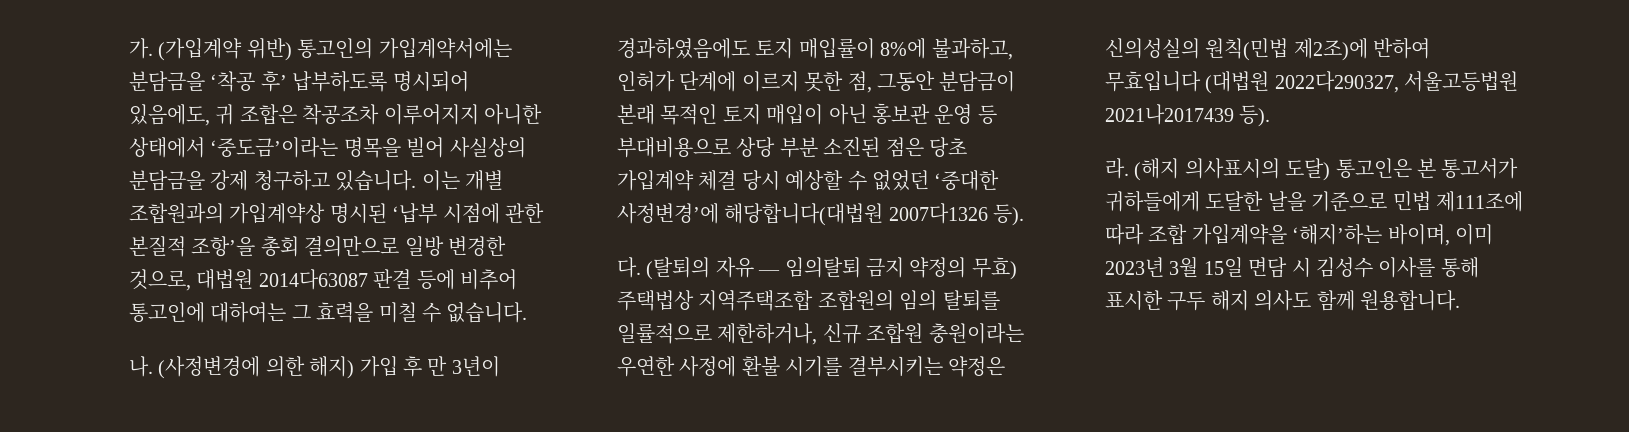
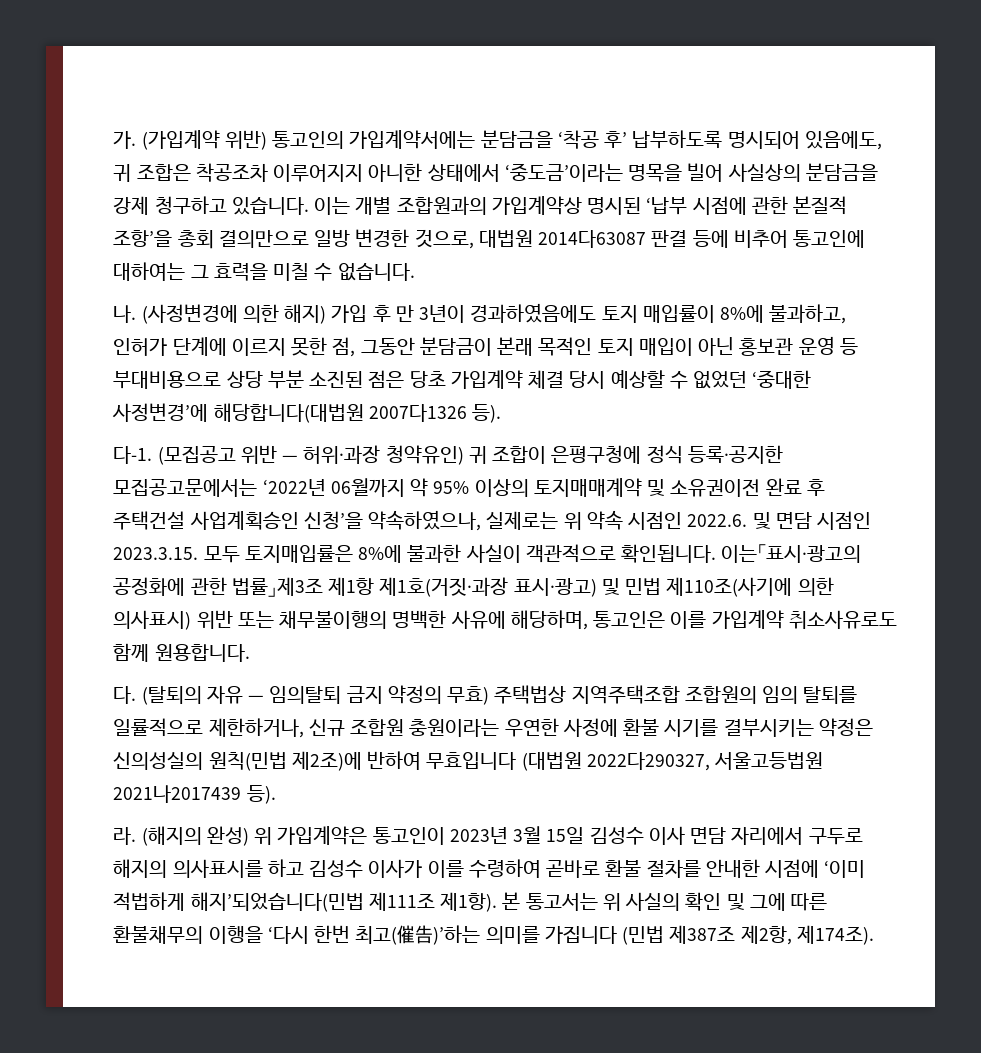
(1025, 215) none -> [113,445,783,465] [113,478,825,497] [113,510,872,531] [113,544,862,563] [113,577,834,597] [113,610,897,630] [113,643,250,662] // 다-1. (모집공고 위반 — 허위·과장 청약유인) 귀 조합이 은평구청에 정식 등록·공지한 모집공고문에서는 ‘2022년 06월까지 약 95% 이상의 토지매매계약 및 소유권이전 완료 후 주택건설 사업계획승인 신청’을 약속하였으나, 실제로는 위 약속 시점인 2022.6. 및 면담 시점인 2023.3.15. 모두 토지매입률은 8%에 불과한 사실이 객관적으로 확인됩니다. 이는「표시·광고의 공정화에 관한 법률」제3조 제1항 제1호(거짓·과장 표시·광고) 및 민법 제110조(사기에 의한 의사표시) 위반 또는 채무불이행의 명백한 사유에 해당하며, 통고인은 이를 가입계약 취소사유로도 함께 원용합니다.
[1134,158,1519,181] [1104,191,1523,212] [1104,224,1493,246] [1104,256,1479,278] [1104,290,1460,311] (해지 의사표시의 도달) 통고인은 본 통고서가 귀하들에게 도달한 날을 기준으로 민법 제111조에 따라 조합 가입계약을 ‘해지’하는 바이며, 이미 2023년 3월 15일 면담 시 김성수 이사를 통해 표시한 구두 해지 의사도 함께 원용합니다. -> [141,826,863,846] [113,859,866,878] [113,892,828,912] [113,925,874,945] (해지의 완성) 위 가입계약은 통고인이 2023년 3월 15일 김성수 이사 면담 자리에서 구두로 해지의 의사표시를 하고 김성수 이사가 이를 수령하여 곧바로 환불 절차를 안내한 시점에 ‘이미 적법하게 해지’되었습니다(민법 제111조 제1항). 본 통고서는 위 사실의 확인 및 그에 따른 환불채무의 이행을 ‘다시 한번 최고(催告)’하는 의미를 가집니다 (민법 제387조 제2항, 제174조).

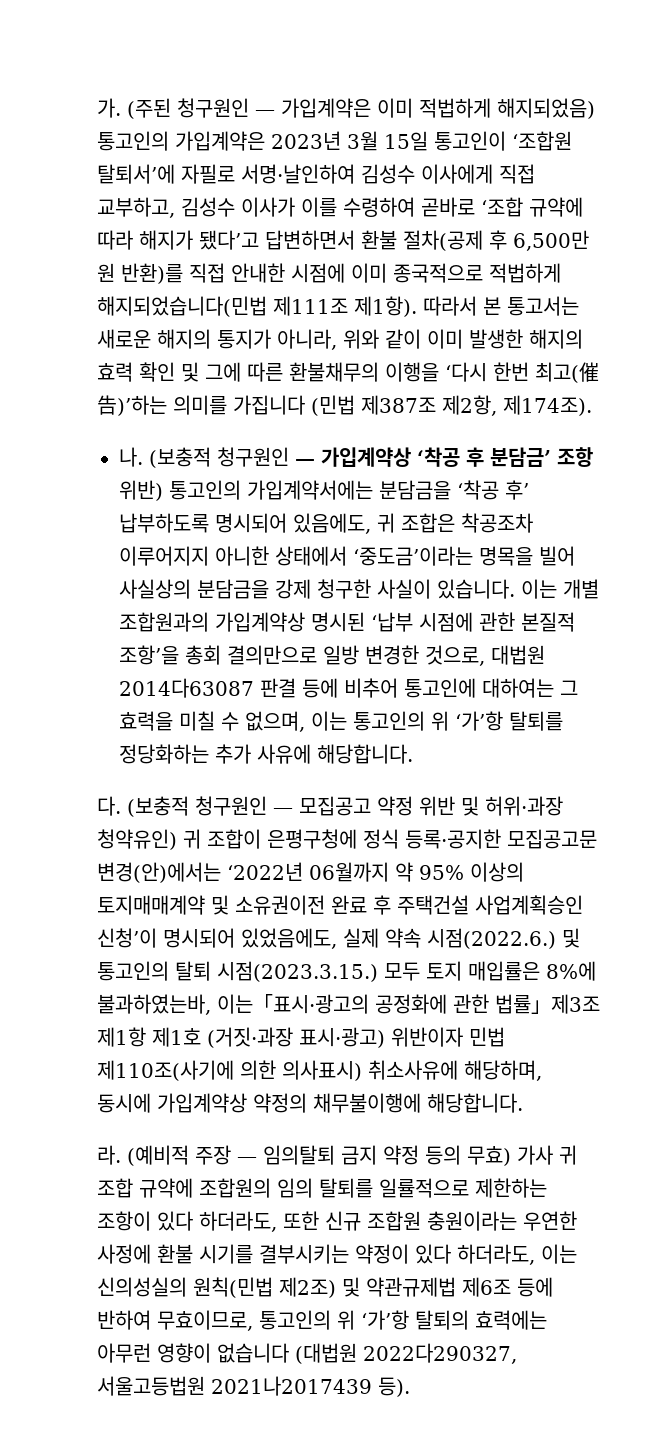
[141,130,220,150] (가입계약 -> [127,98,596,119] [97,131,573,151] [97,164,536,184] [97,197,584,218] [97,230,590,251] [97,263,562,284] [97,296,580,317] [97,329,584,350] [97,362,600,383] [97,395,593,416] [119,447,594,468] (주된 청구원인 — 가입계약은 이미 적법하게 해지되었음) 통고인의 가입계약은 2023년 3월 15일 통고인이 ‘조합원 탈퇴서’에 자필로 서명·날인하여 김성수 이사에게 직접 교부하고, 김성수 이사가 이를 수령하여 곧바로 ‘조합 규약에 따라 해지가 됐다’고 답변하면서 환불 절차(공제 후 6,500만 원 반환)를 직접 안내한 시점에 이미 종국적으로 적법하게 해지되었습니다(민법 제111조 제1항). 따라서 본 통고서는 새로운 해지의 통지가 아니라, 위와 같이 이미 발생한 해지의 효력 확인 및 그에 따른 환불채무의 이행을 ‘다시 한번 최고(催告)’하는 의미를 가집니다 (민법 제387조 제2항, 제174조). // 나. (보충적 청구원인 — 가입계약상 ‘착공 후 분담금’ 조항
[154,196,227,214] 청구하고 -> [317,579,432,599] 청구한 사실이
[337,263,415,281] [113,303,847,324] [113,336,858,357] [113,370,812,389] [112,403,502,423] [113,445,299,465] 없습니다. // 나. (사정변경에 의한 해지) 가입 후 만 3년이 경과하였음에도 토지 매입률이 8%에 불과하고, 인허가 단계에 이르지 못한 점, 그동안 분담금이 본래 목적인 토지 매입이 아닌 홍보관 운영 등 부대비용으로 상당 부분 소진된 점은 당초 가입계약 체결 당시 예상할 수 없었던 ‘중대한 사정변경’에 해당합니다(대법원 2007다1326 등). // 다-1. (모집공고 위반 — -> [245,711,564,732] [119,744,414,764] [97,796,480,817] 없으며, 이는 통고인의 위 ‘가’항 탈퇴를 정당화하는 추가 사유에 해당합니다. // 다. (보충적 청구원인 — 모집공고 약정 위반 및
[113,479,258,497] 모집공고문에서는 -> [507,829,598,849] [97,862,222,883] 모집공고문 변경(안)에서는
[303,510,872,531] [113,544,717,563] 신청’을 약속하였으나, 실제로는 위 약속 시점인 2022.6. 및 면담 시점인 2023.3.15. 모두 토지매입률은 8%에 불과한 사실이 객관적으로 확인됩니다. -> [97,928,581,949] [97,961,597,982] [97,994,212,1015] 신청’이 명시되어 있었음에도, 실제 약속 시점(2022.6.) 및 통고인의 탈퇴 시점(2023.3.15.) 모두 토지 매입률은 8%에 불과하였는바,
[379,577,834,597] [113,610,897,630] [113,643,250,662] [113,685,858,705] [113,718,304,738] 제1호(거짓·과장 표시·광고) 및 민법 제110조(사기에 의한 의사표시) 위반 또는 채무불이행의 명백한 사유에 해당하며, 통고인은 이를 가입계약 취소사유로도 함께 원용합니다. // 다. (탈퇴의 자유 — 임의탈퇴 금지 약정의 무효) 주택법상 지역주택조합 조합원의 임의 탈퇴를 일률적으로 제한하거나, -> [152,1027,506,1048] [97,1060,543,1081] [97,1093,524,1113] [97,1145,578,1166] [97,1178,548,1198] [97,1211,320,1232] 제1호 (거짓·과장 표시·광고) 위반이자 민법 제110조(사기에 의한 의사표시) 취소사유에 해당하며, 동시에 가입계약상 약정의 채무불이행에 해당합니다. // 라. (예비적 주장 — 임의탈퇴 금지 약정 등의 무효) 가사 귀 조합 규약에 조합원의 임의 탈퇴를 일률적으로 제한하는 조항이 있다 하더라도, 또한
[818,718,873,737] [113,751,517,771] 약정은 신의성실의 원칙(민법 제2조)에 반하여 무효입니다 -> [355,1244,578,1265] [97,1277,554,1298] [97,1310,548,1331] [97,1343,290,1363] 약정이 있다 하더라도, 이는 신의성실의 원칙(민법 제2조) 및 약관규제법 제6조 등에 반하여 무효이므로, 통고인의 위 ‘가’항 탈퇴의 효력에는 아무런 영향이 없습니다
[113,826,863,846] [113,859,866,878] [113,892,828,912] [113,925,874,945] // 라. (해지의 완성) 위 가입계약은 통고인이 2023년 3월 15일 김성수 이사 면담 자리에서 구두로 해지의 의사표시를 하고 김성수 이사가 이를 수령하여 곧바로 환불 절차를 안내한 시점에 ‘이미 적법하게 해지’되었습니다(민법 제111조 제1항). 본 통고서는 위 사실의 확인 및 그에 따른 환불채무의 이행을 ‘다시 한번 최고(催告)’하는 의미를 가집니다 (민법 제387조 제2항, 제174조). -> (411, 1387) none

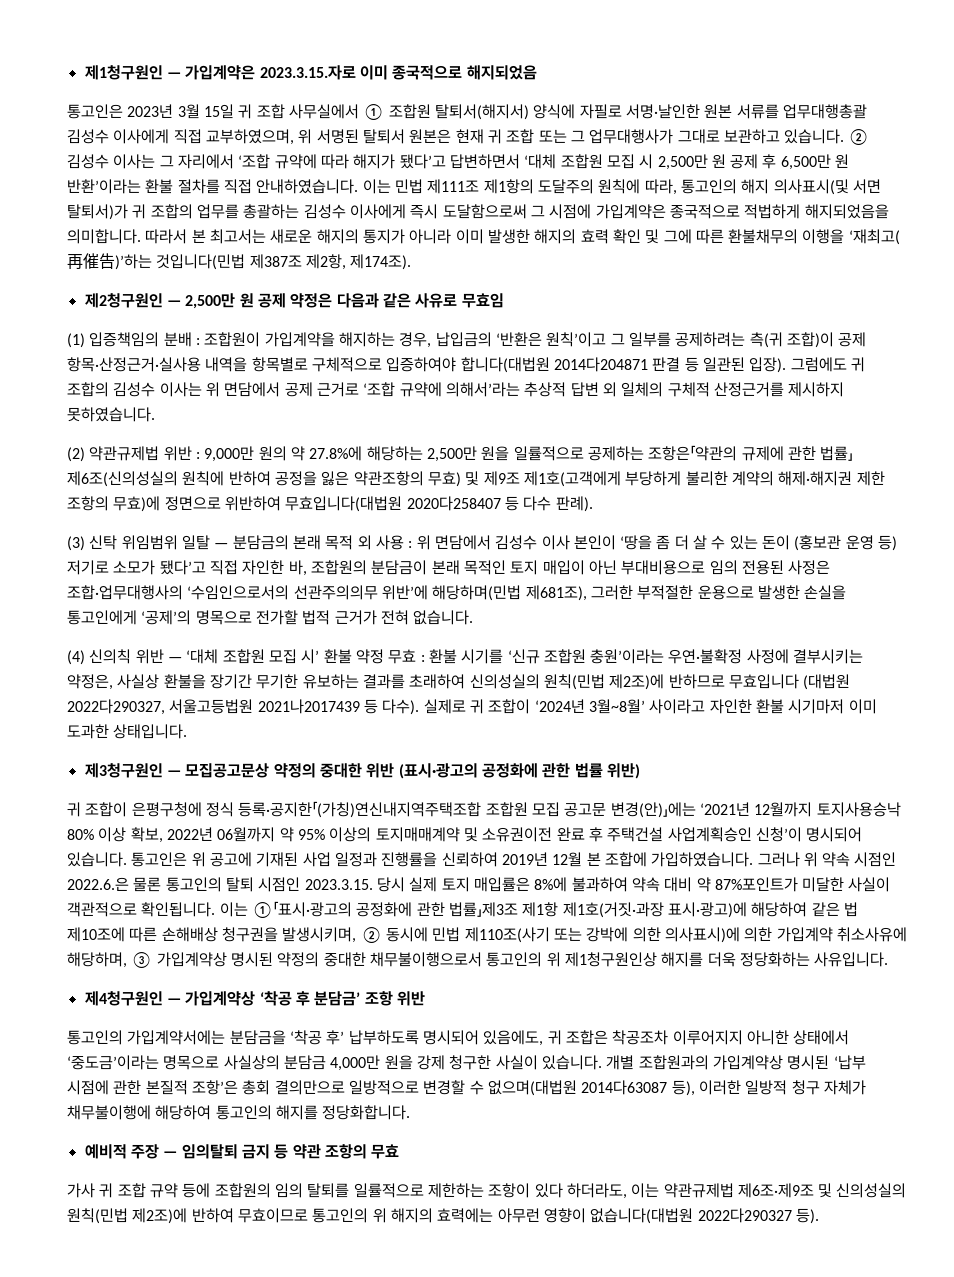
[97,98,596,119] [97,131,573,151] [97,164,536,184] [97,197,476,218] 가. (주된 청구원인 — 가입계약은 이미 적법하게 해지되었음) 통고인의 가입계약은 2023년 3월 15일 통고인이 ‘조합원 탈퇴서’에 자필로 서명·날인하여 김성수 이사에게 직접 교부하고, 김성수 이사가 이를 수령하여 곧바로 -> [84,65,537,80] [67,104,867,120] [67,129,870,145] [67,154,235,169] 제1청구원인 — 가입계약은 2023.3.15.자로 이미 종국적으로 해지되었음 // 통고인은 2023년 3월 15일 귀 조합 사무실에서 ① 조합원 탈퇴서(해지서) 양식에 자필로 서명·날인한 원본 서류를 업무대행총괄 김성수 이사에게 직접 교부하였으며, 위 서명된 탈퇴서 원본은 현재 귀 조합 또는 그 업무대행사가 그대로 보관하고 있습니다. ② 김성수 이사는 그 자리에서
[361,230,590,251] [97,263,562,284] [97,296,418,317] 환불 절차(공제 후 6,500만 원 반환)를 직접 안내한 시점에 이미 종국적으로 적법하게 해지되었습니다(민법 제111조 제1항). -> [524,154,850,170] [67,179,881,195] [67,204,889,220] [67,229,142,244] ‘대체 조합원 모집 시 2,500만 원 공제 후 6,500만 원 반환’이라는 환불 절차를 직접 안내하였습니다. 이는 민법 제111조 제1항의 도달주의 원칙에 따라, 통고인의 해지 의사표시(및 서면 탈퇴서)가 귀 조합의 업무를 총괄하는 김성수 이사에게 즉시 도달함으로써 그 시점에 가입계약은 종국적으로 적법하게 해지되었음을 의미합니다.
[507,296,580,316] 통고서는 -> [210,229,267,244] 최고서는
[277,329,422,350] 아니라, 위와 같이 -> [409,229,452,244] 아니라
[445,362,600,383] [97,395,593,416] [119,447,290,468] ‘다시 한번 최고(催告)’하는 의미를 가집니다 (민법 제387조 제2항, 제174조). // 나. (보충적 청구원인 -> [848,229,900,245] [67,253,412,270] [84,293,504,309] [67,332,867,348] [67,357,865,373] [67,382,845,397] [67,407,156,422] [67,445,854,462] [67,471,885,487] [67,496,593,512] [67,535,898,551] [67,560,831,576] [67,585,847,601] [67,610,474,625] [67,649,864,665] [67,674,851,690] [67,699,877,715] [67,724,188,739] [84,763,640,779] [67,801,901,818] [67,827,863,843] [67,852,897,867] [67,877,891,892] [67,901,858,918] [67,927,907,943] [67,952,889,968] [84,991,163,1006] ‘재최고(再催告)’하는 것입니다(민법 제387조 제2항, 제174조). // 제2청구원인 — 2,500만 원 공제 약정은 다음과 같은 사유로 무효임 // (1) 입증책임의 분배 : 조합원이 가입계약을 해지하는 경우, 납입금의 ‘반환은 원칙’이고 그 일부를 공제하려는 측(귀 조합)이 공제 항목·산정근거·실사용 내역을 항목별로 구체적으로 입증하여야 합니다(대법원 2014다204871 판결 등 일관된 입장). 그럼에도 귀 조합의 김성수 이사는 위 면담에서 공제 근거로 ‘조합 규약에 의해서’라는 추상적 답변 외 일체의 구체적 산정근거를 제시하지 못하였습니다. // (2) 약관규제법 위반 : 9,000만 원의 약 27.8%에 해당하는 2,500만 원을 일률적으로 공제하는 조항은「약관의 규제에 관한 법률」제6조(신의성실의 원칙에 반하여 공정을 잃은 약관조항의 무효) 및 제9조 제1호(고객에게 부당하게 불리한 계약의 해제·해지권 제한 조항의 무효)에 정면으로 위반하여 무효입니다(대법원 2020다258407 등 다수 판례). // (3) 신탁 위임범위 일탈 — 분담금의 본래 목적 외 사용 : 위 면담에서 김성수 이사 본인이 ‘땅을 좀 더 살 수 있는 돈이 (홍보관 운영 등) 저기로 소모가 됐다’고 직접 자인한 바, 조합원의 분담금이 본래 목적인 토지 매입이 아닌 부대비용으로 임의 전용된 사정은 조합·업무대행사의 ‘수임인으로서의 선관주의의무 위반’에 해당하며(민법 제681조), 그러한 부적절한 운용으로 발생한 손실을 통고인에게 ‘공제’의 명목으로 전가할 법적 근거가 전혀 없습니다. // (4) 신의칙 위반 — ‘대체 조합원 모집 시’ 환불 약정 무효 : 환불 시기를 ‘신규 조합원 충원’이라는 우연·불확정 사정에 결부시키는 약정은, 사실상 환불을 장기간 무기한 유보하는 결과를 초래하여 신의성실의 원칙(민법 제2조)에 반하므로 무효입니다 (대법원 2022다290327, 서울고등법원 2021나2017439 등 다수). 실제로 귀 조합이 ‘2024년 3월~8월’ 사이라고 자인한 환불 시기마저 이미 도과한 상태입니다. // 제3청구원인 — 모집공고문상 약정의 중대한 위반 (표시·광고의 공정화에 관한 법률 위반) // 귀 조합이 은평구청에 정식 등록·공지한「(가칭)연신내지역주택조합 조합원 모집 공고문 변경(안)」에는 ‘2021년 12월까지 토지사용승낙 80% 이상 확보, 2022년 06월까지 약 95% 이상의 토지매매계약 및 소유권이전 완료 후 주택건설 사업계획승인 신청’이 명시되어 있습니다. 통고인은 위 공고에 기재된 사업 일정과 진행률을 신뢰하여 2019년 12월 본 조합에 가입하였습니다. 그러나 위 약속 시점인 2022.6.은 물론 통고인의 탈퇴 시점인 2023.3.15. 당시 실제 토지 매입률은 8%에 불과하여 약속 대비 약 87%포인트가 미달한 사실이 객관적으로 확인됩니다. 이는 ①「표시·광고의 공정화에 관한 법률」제3조 제1항 제1호(거짓·과장 표시·광고)에 해당하여 같은 법 제10조에 따른 손해배상 청구권을 발생시키며, ② 동시에 민법 제110조(사기 또는 강박에 의한 의사표시)에 의한 가입계약 취소사유에 해당하며, ③ 가입계약상 명시된 약정의 중대한 채무불이행으로서 통고인의 위 제1청구원인상 해지를 더욱 정당화하는 사유입니다. // 제4청구원인
[119,480,164,501] 위반) -> [396,991,425,1006] 위반 //
[479,546,576,566] [119,579,270,599] 명목을 빌어 사실상의 분담금을 -> [163,1055,413,1071] 명목으로 사실상의 분담금 4,000만 원을
[521,579,558,599] 이는 -> (602, 1062) none
[119,645,180,665] 조항’을 -> [192,1080,239,1095] 조항’은
[323,645,546,666] [119,678,579,698] [119,711,564,732] [119,744,414,764] [97,796,564,817] [97,829,598,850] [97,862,525,883] [97,895,584,915] [97,928,581,949] [97,961,597,982] [97,994,601,1015] [97,1027,506,1048] [97,1060,543,1081] [97,1093,524,1113] [97,1145,512,1166] 일방 변경한 것으로, 대법원 2014다63087 판결 등에 비추어 통고인에 대하여는 그 효력을 미칠 수 없으며, 이는 통고인의 위 ‘가’항 탈퇴를 정당화하는 추가 사유에 해당합니다. // 다. (보충적 청구원인 — 모집공고 약정 위반 및 허위·과장 청약유인) 귀 조합이 은평구청에 정식 등록·공지한 모집공고문 변경(안)에서는 ‘2022년 06월까지 약 95% 이상의 토지매매계약 및 소유권이전 완료 후 주택건설 사업계획승인 신청’이 명시되어 있었음에도, 실제 약속 시점(2022.6.) 및 통고인의 탈퇴 시점(2023.3.15.) 모두 토지 매입률은 8%에 불과하였는바, 이는「표시·광고의 공정화에 관한 법률」제3조 제1항 제1호 (거짓·과장 표시·광고) 위반이자 민법 제110조(사기에 의한 의사표시) 취소사유에 해당하며, 동시에 가입계약상 약정의 채무불이행에 해당합니다. // 라. (예비적 주장 — 임의탈퇴 금지 약정 등의 무효) -> [348,1080,866,1096] [67,1105,411,1120] [84,1144,400,1159] 일방적으로 변경할 수 없으며(대법원 2014다63087 등), 이러한 일방적 청구 자체가 채무불이행에 해당하여 통고인의 해지를 정당화합니다. // 예비적 주장 — 임의탈퇴 금지 등 약관 조항의 무효 //
[139,1178,194,1198] 규약에 -> [150,1183,211,1198] 규약 등에
[283,1211,578,1231] [97,1244,578,1265] [97,1277,554,1298] [97,1310,548,1331] [97,1343,518,1364] [97,1376,373,1396] 또한 신규 조합원 충원이라는 우연한 사정에 환불 시기를 결부시키는 약정이 있다 하더라도, 이는 신의성실의 원칙(민법 제2조) 및 약관규제법 제6조 등에 반하여 무효이므로, 통고인의 위 ‘가’항 탈퇴의 효력에는 아무런 영향이 없습니다 (대법원 2022다290327, 서울고등법원 2021나2017439 -> [631,1183,907,1198] [67,1208,792,1224] 이는 약관규제법 제6조·제9조 및 신의성실의 원칙(민법 제2조)에 반하여 무효이므로 통고인의 위 해지의 효력에는 아무런 영향이 없습니다(대법원 2022다290327

